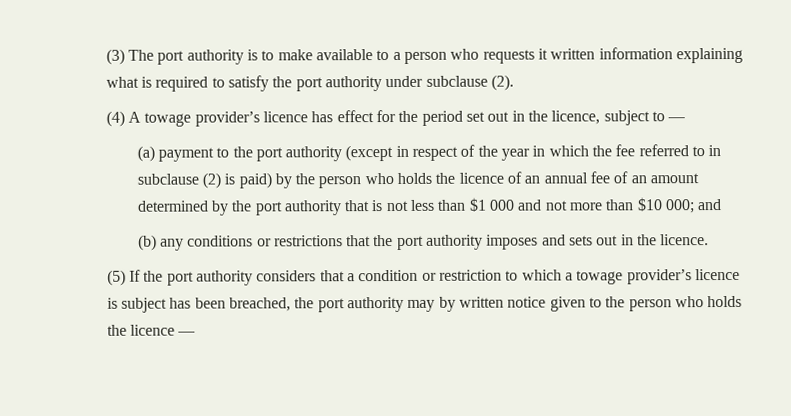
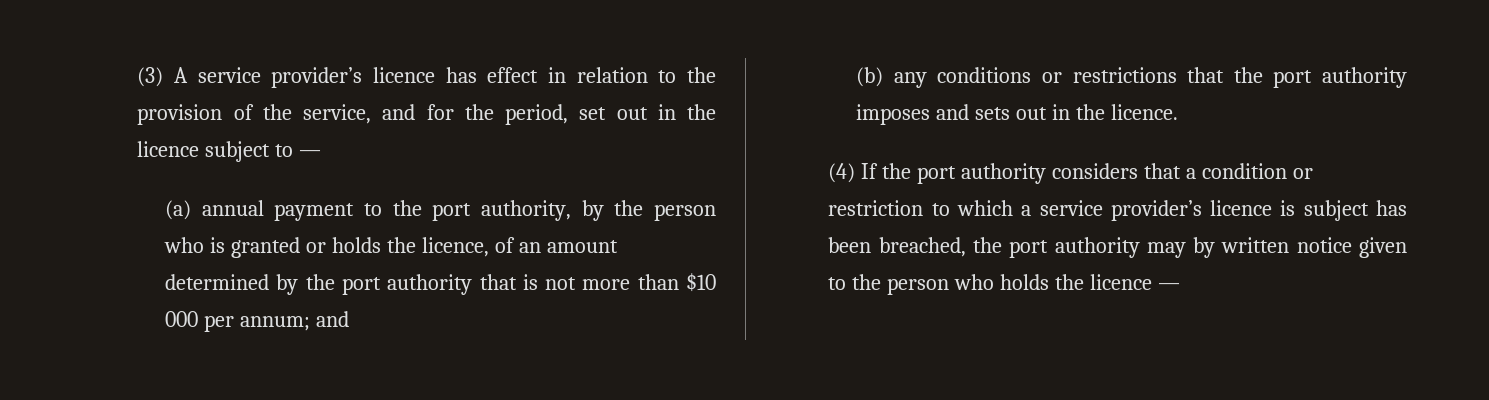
[128,47,743,65] [105,74,514,92] [105,110,374,127] The port authority is to make available to a person who requests it written information explaining what is required to satisfy the port authority under subclause (2). // (4) A towage provider’s licence has effect -> [174,67,716,88] [137,104,416,125] A service provider’s licence has effect in relation to the provision of the service, and
[421,110,463,126] period -> [505,104,569,125] period,
[551,110,601,125] licence, -> [137,141,200,157] licence
(155, 153) none -> [201,200,264,216] annual
[285,144,722,162] [136,171,611,189] authority (except in respect of the year in which the fee referred to in subclause (2) is paid) by the person who holds the licence of an annual fee -> [481,200,716,221] [164,237,489,258] authority, by the person who is granted or holds the licence,
[410,197,695,214] less than $1 000 and not more than $10 000; -> [582,273,716,292] [165,311,310,332] more than $10 000 per annum;
[106,269,126,286] (5) -> [828,163,856,183] (4)
[576,270,624,285] towage -> [1039,200,1103,216] service

